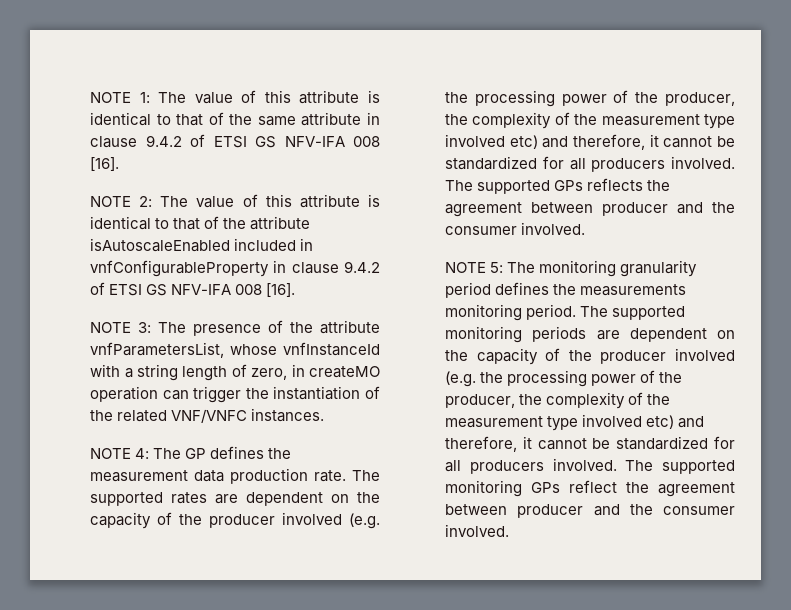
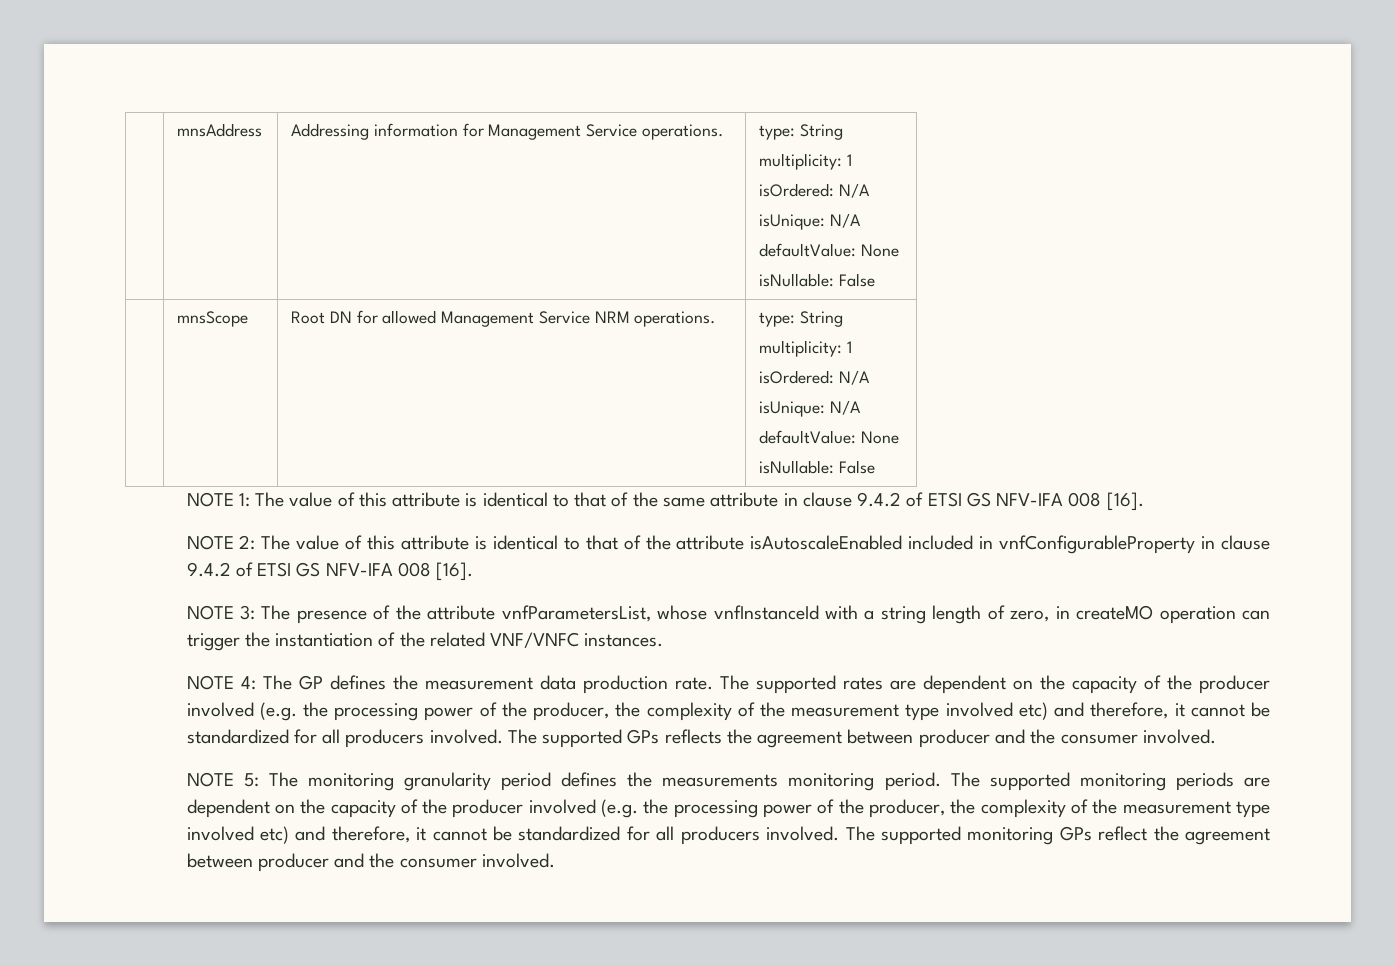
(90, 97) none -> [177,123,263,137] [291,123,723,140] [759,124,843,140] [759,153,852,170] [759,183,870,198] [759,213,861,230] [759,243,899,257] [759,273,875,287] [177,311,249,327] [291,310,716,327] [759,311,843,327] [759,340,852,357] [759,370,870,385] [759,400,861,417] [759,430,899,444] [759,460,875,474] | mnsAddress | Addressing information for Management Service operations. | type: String // multiplicity: 1 // isOrdered: N/A // isUnique: N/A // defaultValue: None // isNullable: False // | mnsScope | Root DN for allowed Management Service NRM operations. | type: String // multiplicity: 1 // isOrdered: N/A // isUnique: N/A // defaultValue: None // isNullable: False //

